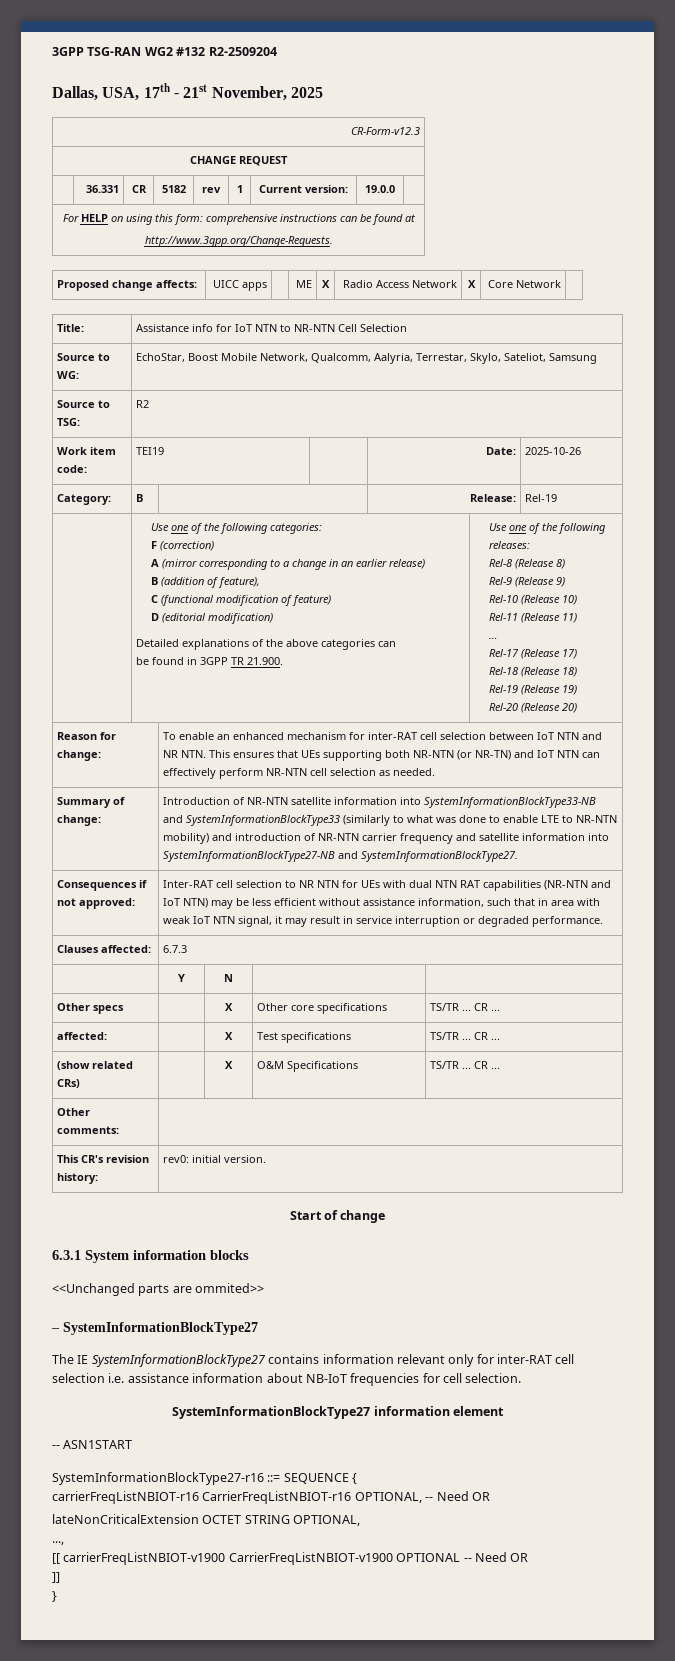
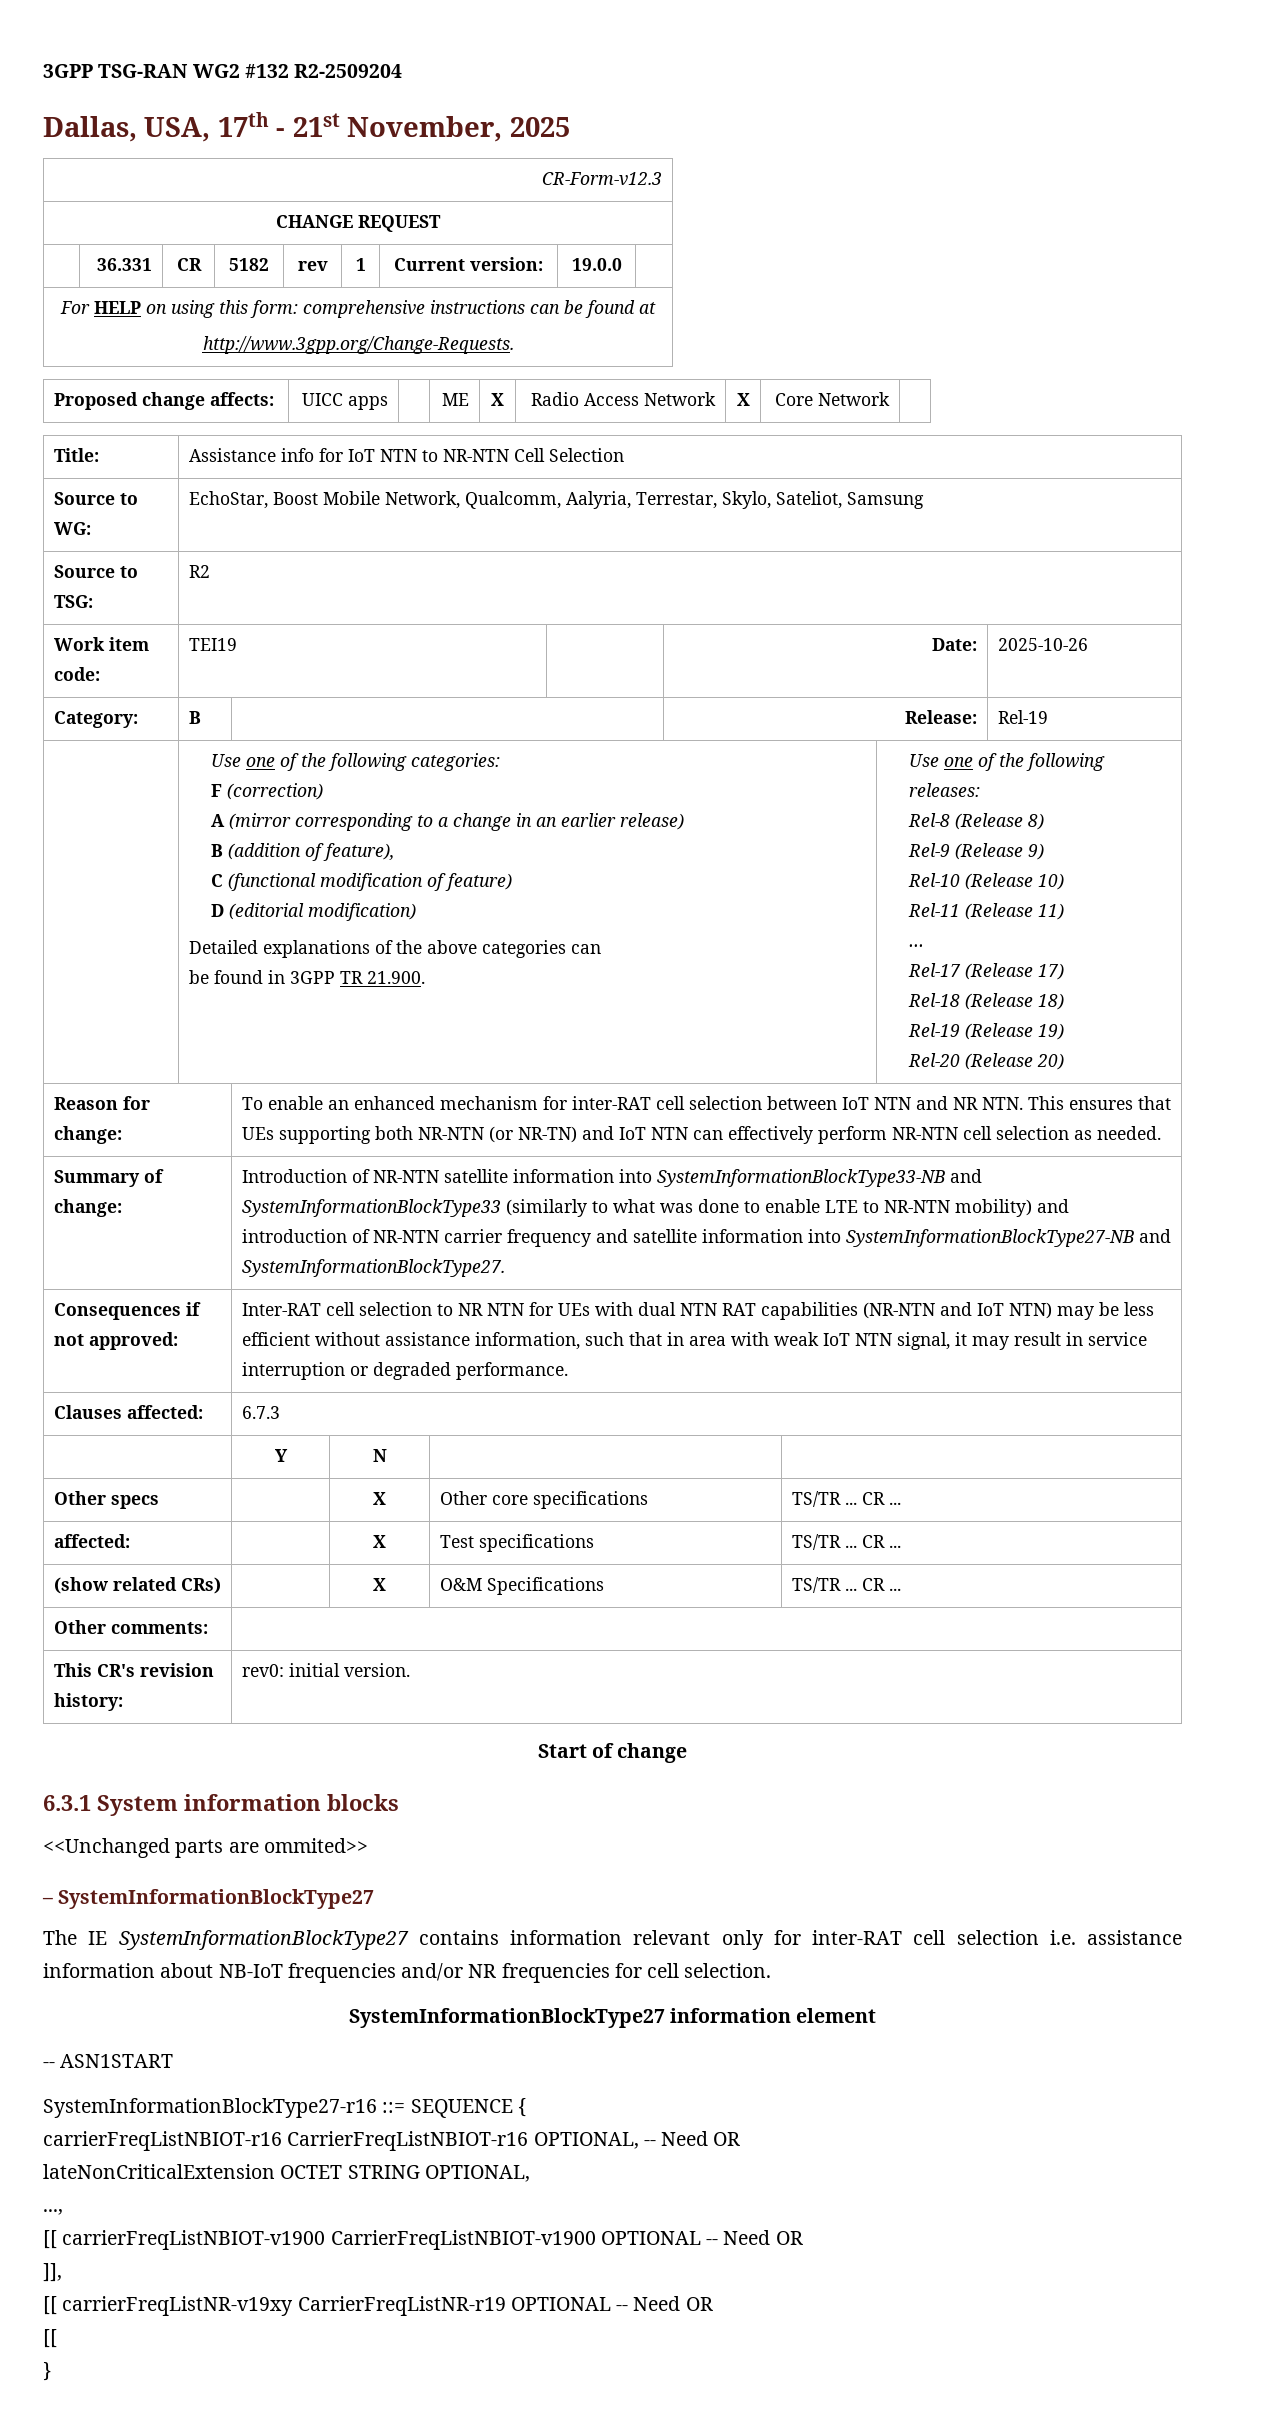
(420, 1379) none -> [401,1963,610,1983] and/or NR frequencies
[52,1572,60,1583] ]] -> [43,2263,62,2282] [43,2296,713,2316] [43,2329,57,2348] ]], // [[ carrierFreqListNR-v19xy CarrierFreqListNR-r19 OPTIONAL -- Need OR // [[

